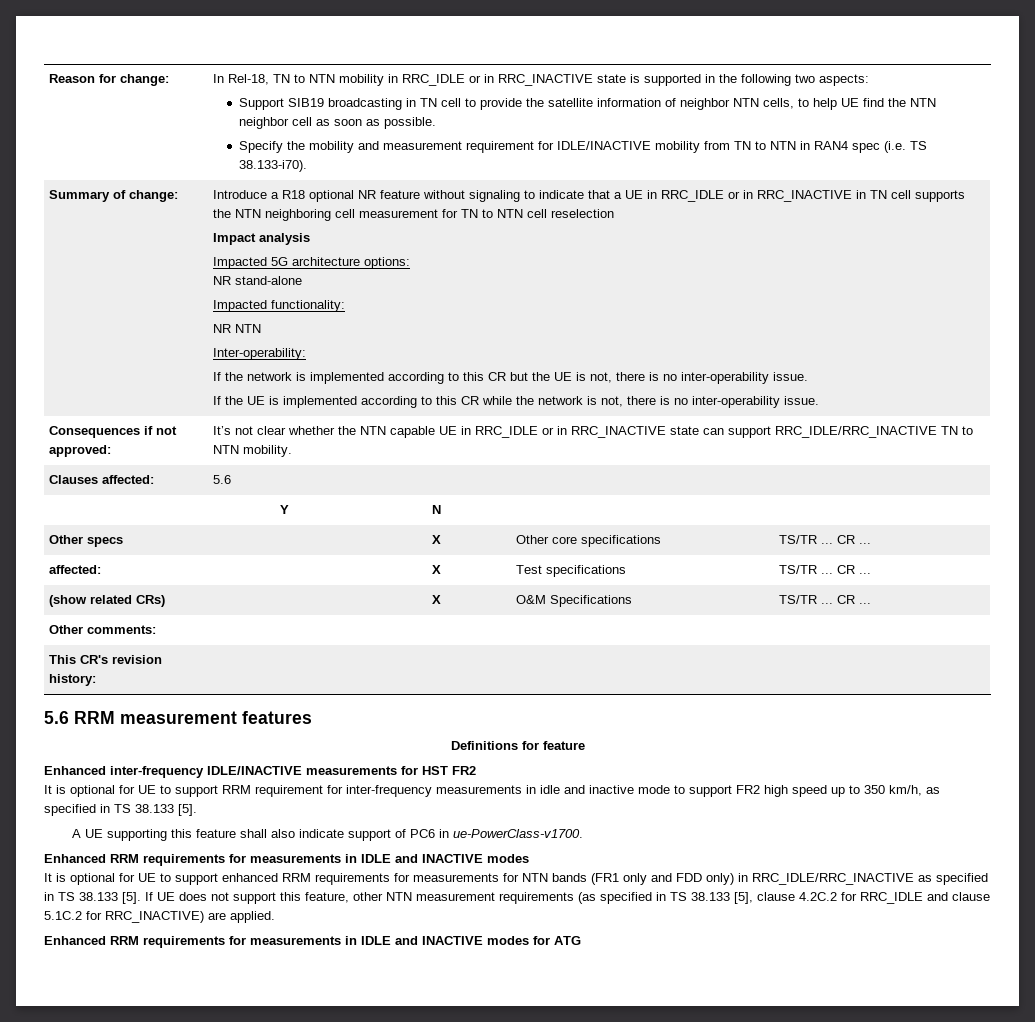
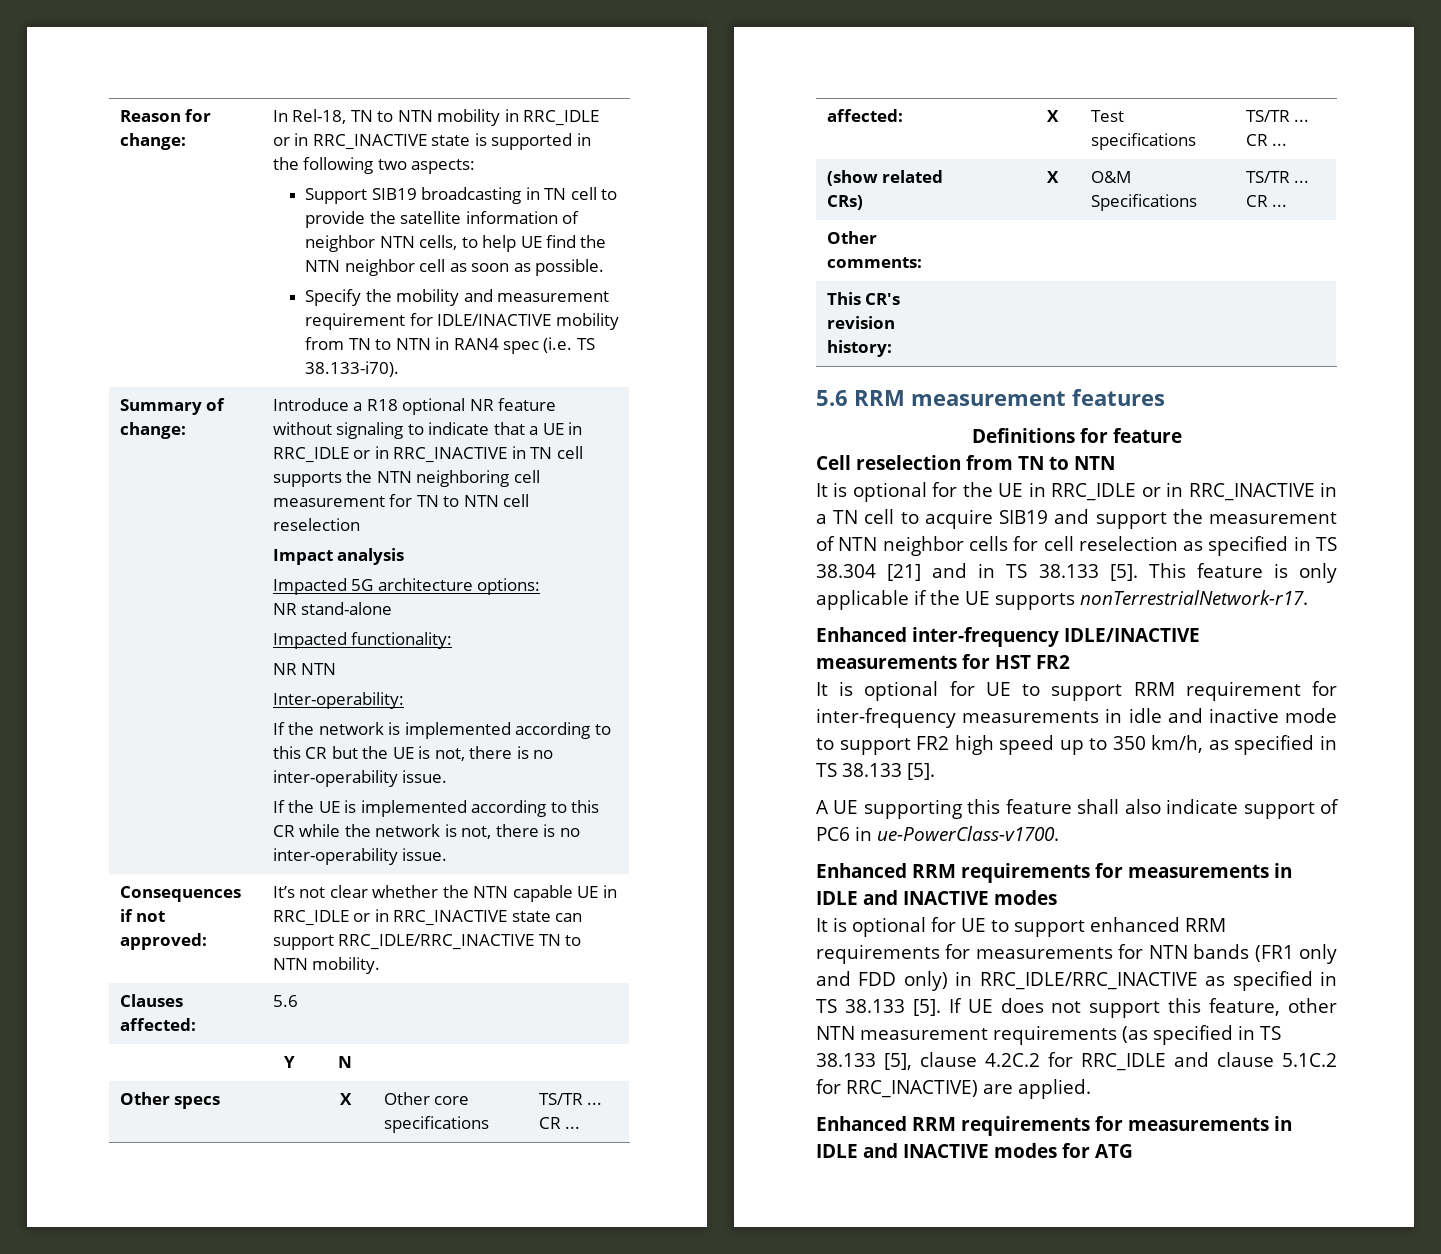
(585, 745) none -> [816,455,1115,470] [816,482,1337,502] [816,509,1337,529] [816,536,1337,556] [816,563,1337,583] [816,590,1308,610] // Cell reselection from TN to NTN // It is optional for the UE in RRC_IDLE or in RRC_INACTIVE in a TN cell to acquire SIB19 and support the measurement of NTN neighbor cells for cell reselection as specified in TS 38.304 [21] and in TS 38.133 [5]. This feature is only applicable if the UE supports nonTerrestrialNetwork-r17.

